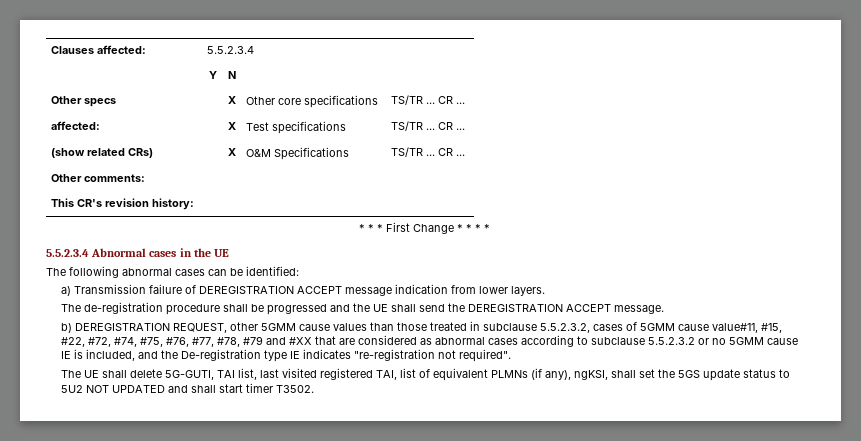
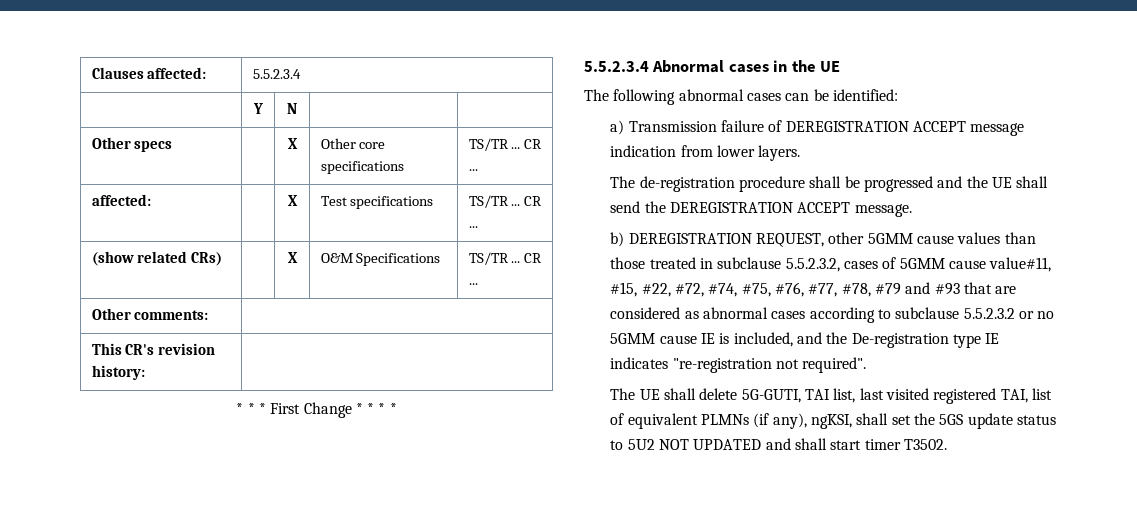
[289,337,313,345] #XX -> [934,283,960,295] #93

